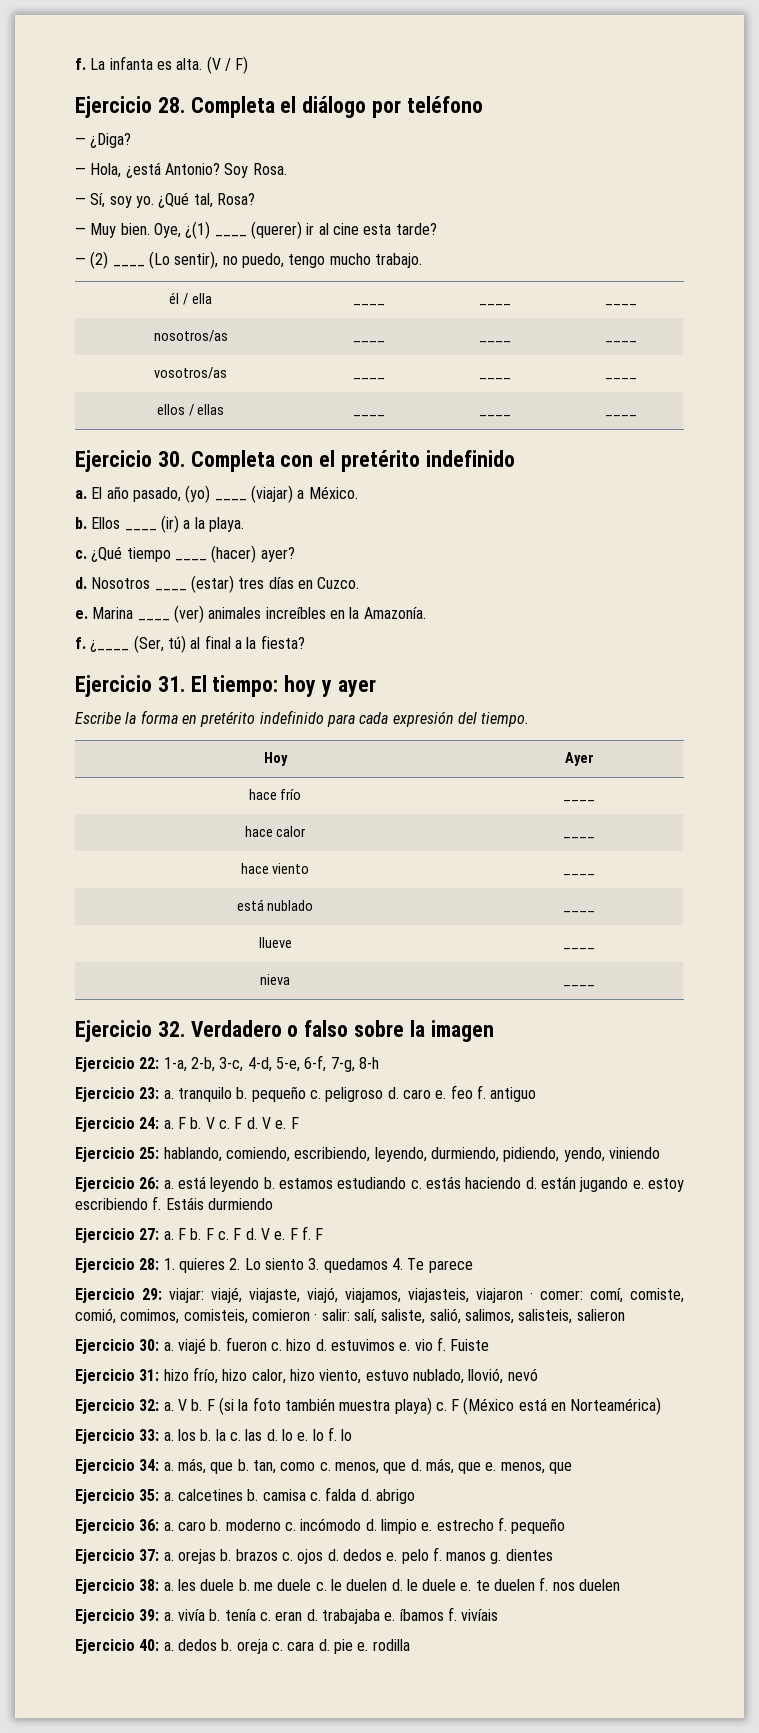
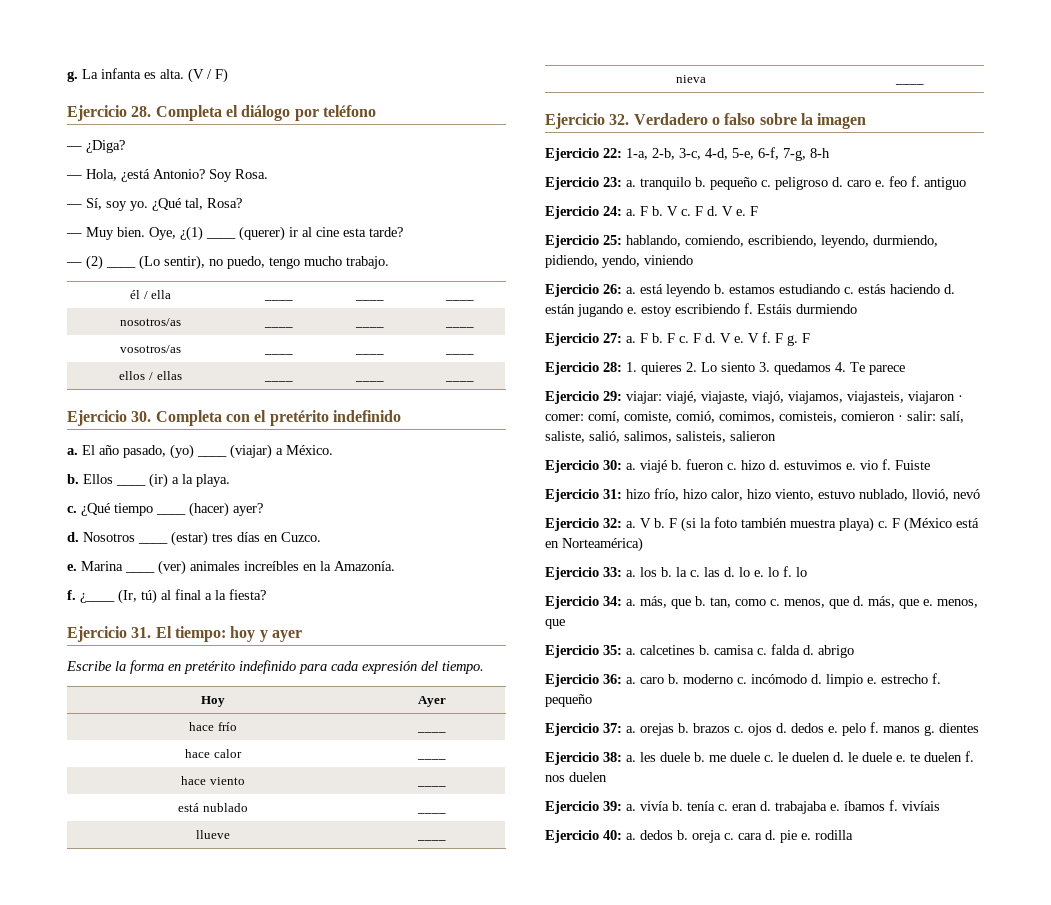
[75,58,86,70] f. -> [67,71,78,82] g.
[133,635,164,653] (Ser, -> [118,589,137,604] (Ir,
[289,1226,311,1240] F f. -> [748,332,798,346] V f. F g.

